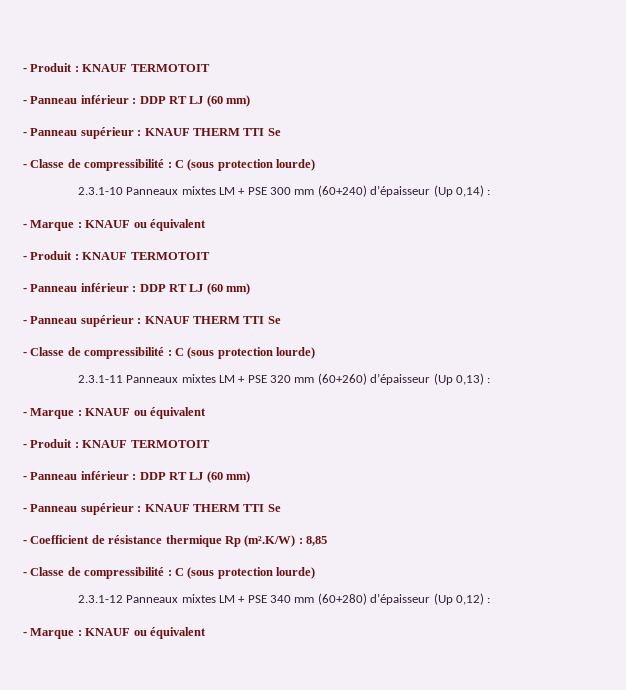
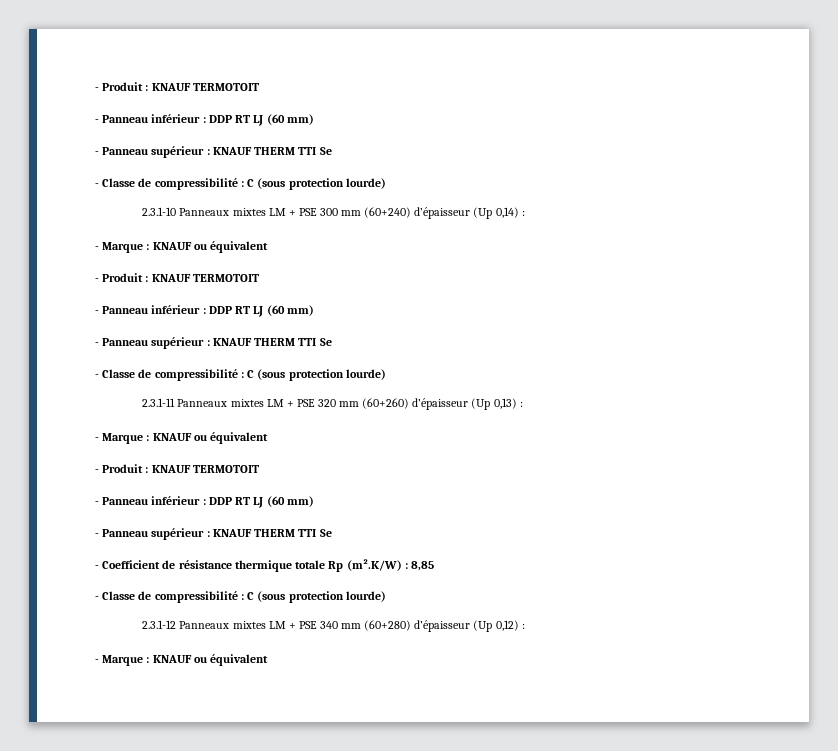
(222, 541) none -> [295,560,326,569] totale

